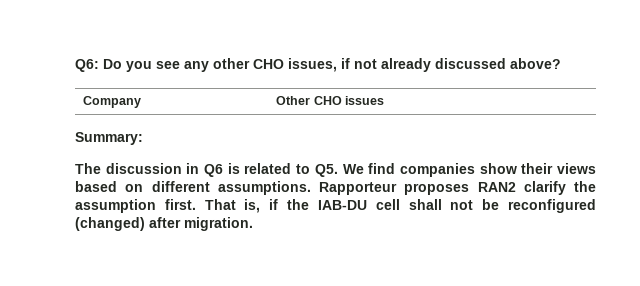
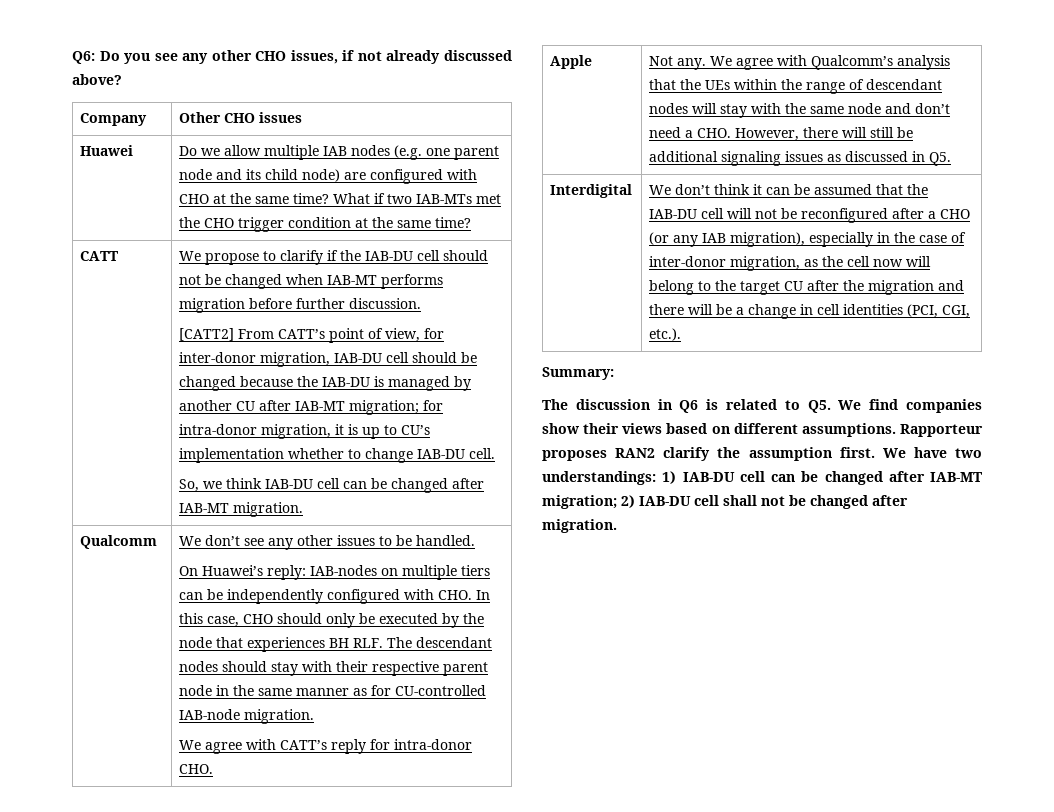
(385, 100) none -> [80,145,134,156] [179,145,500,160] [179,169,478,184] [179,193,502,204] [179,217,472,232] [80,251,119,261] [179,250,489,265] [179,274,444,289] [179,298,422,313] [179,328,445,343] [179,352,478,367] [179,376,472,391] [179,400,444,415] [179,424,431,439] [179,448,496,463] [179,478,485,493] [179,502,304,517] [80,535,158,549] [179,535,476,550] [179,565,491,580] [179,589,491,604] [179,613,485,628] [179,637,493,652] [179,661,489,676] [179,685,487,696] [179,709,315,724] [179,739,473,754] [179,764,214,774] [550,55,593,69] [649,55,951,70] [649,79,943,94] [649,103,951,118] [649,127,914,141] [649,151,952,166] [550,184,633,198] [649,184,929,195] [649,208,971,223] [649,232,967,247] [649,256,932,271] [649,280,965,295] [649,304,971,319] [649,328,682,341] // Huawei | Do we allow multiple IAB nodes (e.g. one parent node and its child node) are configured with CHO at the same time? What if two IAB-MTs met the CHO trigger condition at the same time? // CATT | We propose to clarify if the IAB-DU cell should not be changed when IAB-MT performs migration before further discussion. // [CATT2] From CATT’s point of view, for inter-donor migration, IAB-DU cell should be changed because the IAB-DU is managed by another CU after IAB-MT migration; for intra-donor migration, it is up to CU’s implementation whether to change IAB-DU cell. // So, we think IAB-DU cell can be changed after IAB-MT migration. // Qualcomm | We don’t see any other issues to be handled. // On Huawei’s reply: IAB-nodes on multiple tiers can be independently configured with CHO. In this case, CHO should only be executed by the node that experiences BH RLF. The descendant nodes should stay with their respective parent node in the same manner as for CU-controlled IAB-node migration. // We agree with CATT’s reply for intra-donor CHO. // Apple | Not any. We agree with Qualcomm’s analysis that the UEs within the range of descendant nodes will stay with the same node and don’t need a CHO. However, there will still be additional signaling issues as discussed in Q5. // Interdigital | We don’t think it can be assumed that the IAB-DU cell will not be reconfigured after a CHO (or any IAB migration), especially in the case of inter-donor migration, as the cell now will belong to the target CU after the migration and there will be a change in cell identities (PCI, CGI, etc.).
[204,199,310,213] That is, if the -> [882,447,982,458] [542,471,982,485] [542,495,635,509] We have two understandings: 1) IAB-DU cell can be changed after IAB-MT migration; 2)
[507,199,596,213] [75,217,145,231] reconfigured (changed) -> [810,495,868,509] changed

